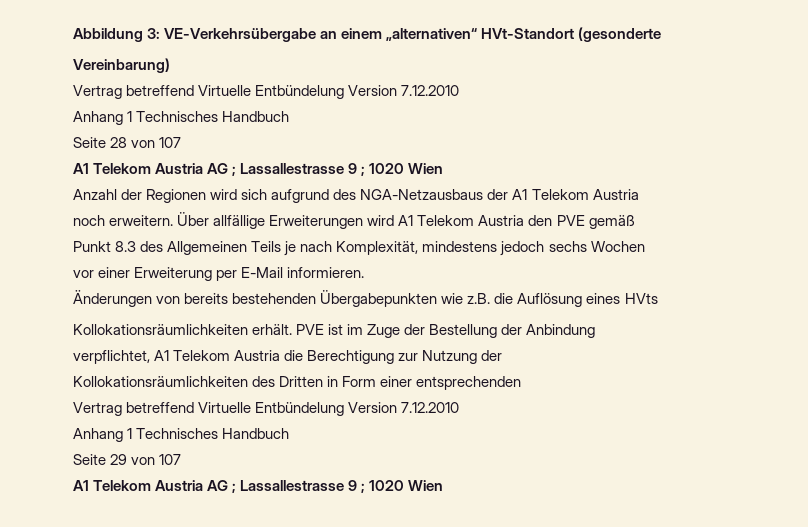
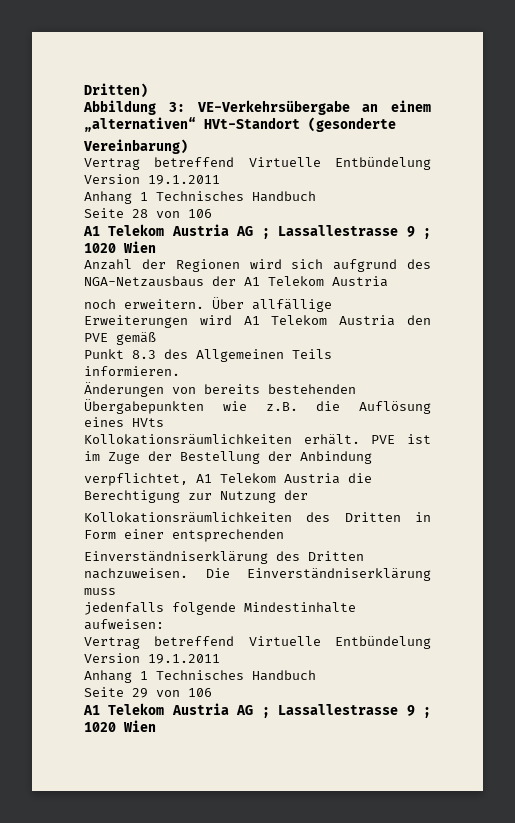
(73, 35) none -> [84,83,148,98] Dritten) //
[401,85,460,96] 7.12.2010 -> [148,175,220,185] 19.1.2011
[159,137,182,148] 107 -> [188,209,212,218] 106
[284,241,645,256] [73,267,284,281] je nach Komplexität, mindestens jedoch sechs Wochen // vor einer Erweiterung per E-Mail -> (332, 354) none
[73,402,460,416] // Vertrag betreffend Virtuelle Entbündelung Version 7.12.2010 -> [84,551,364,564] [84,568,431,581] [84,588,116,595] [84,602,356,615] [84,619,164,630] [84,636,431,649] [84,653,220,664] // Einverständniserklärung des Dritten nachzuweisen. Die Einverständniserklärung muss // jedenfalls folgende Mindestinhalte aufweisen: // Vertrag betreffend Virtuelle Entbündelung Version 19.1.2011
[159,454,182,465] 107 -> [188,688,212,697] 106

